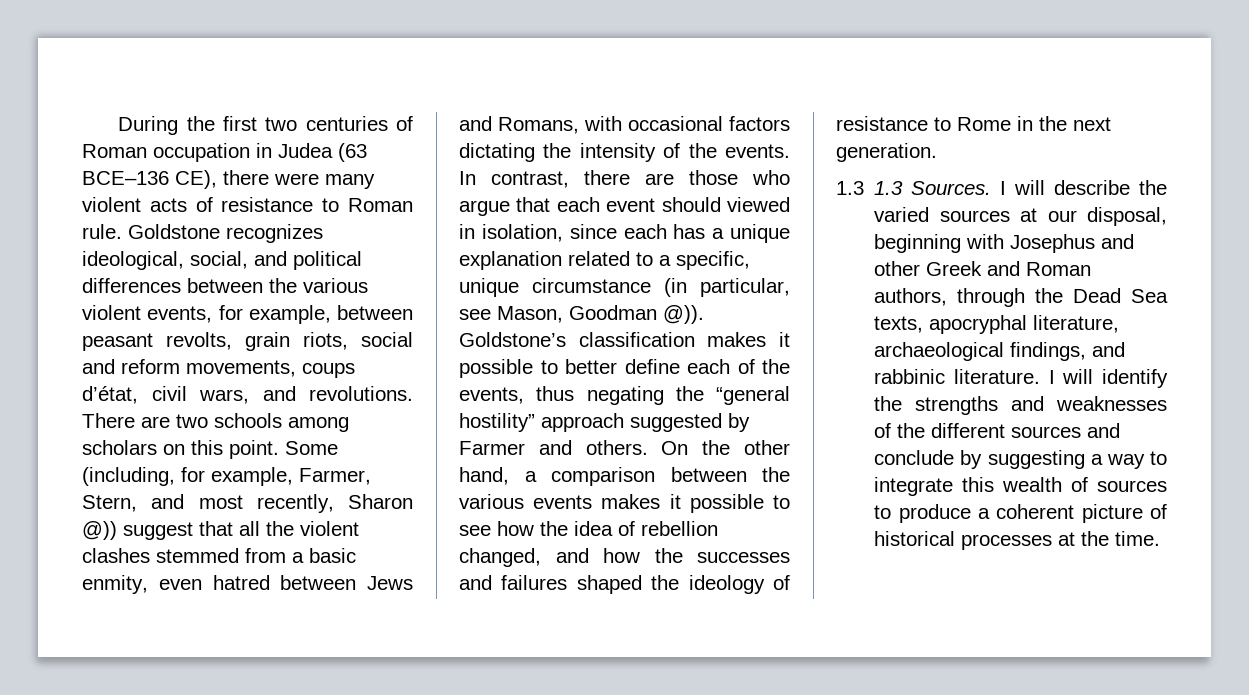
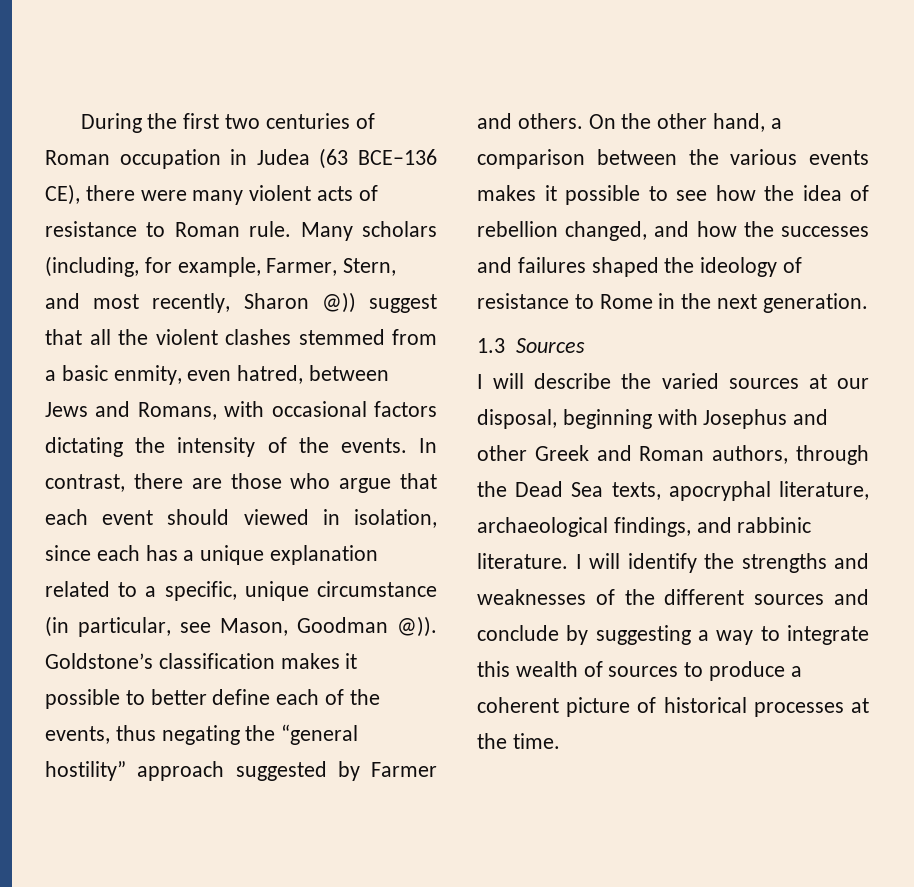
[128,224,323,243] [82,251,362,270] [82,278,368,293] [82,305,413,324] [82,332,413,351] [82,359,355,378] [82,386,413,404] [82,413,349,432] [82,440,338,459] Goldstone recognizes ideological, social, and political differences between the various violent events, for example, between peasant revolts, grain riots, social and reform movements, coups d’état, civil wars, and revolutions. There are two schools among scholars on this point. Some -> [300,221,437,241] Many scholars
[212,575,270,590] hatred -> [237,365,304,384] hatred,
[874,181,992,195] 1.3 Sources. -> [515,338,585,353] Sources //

